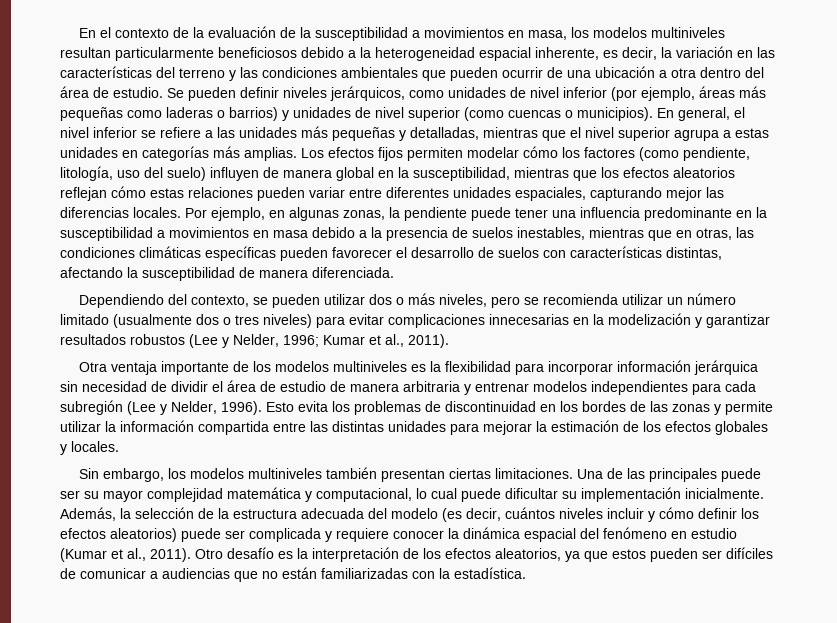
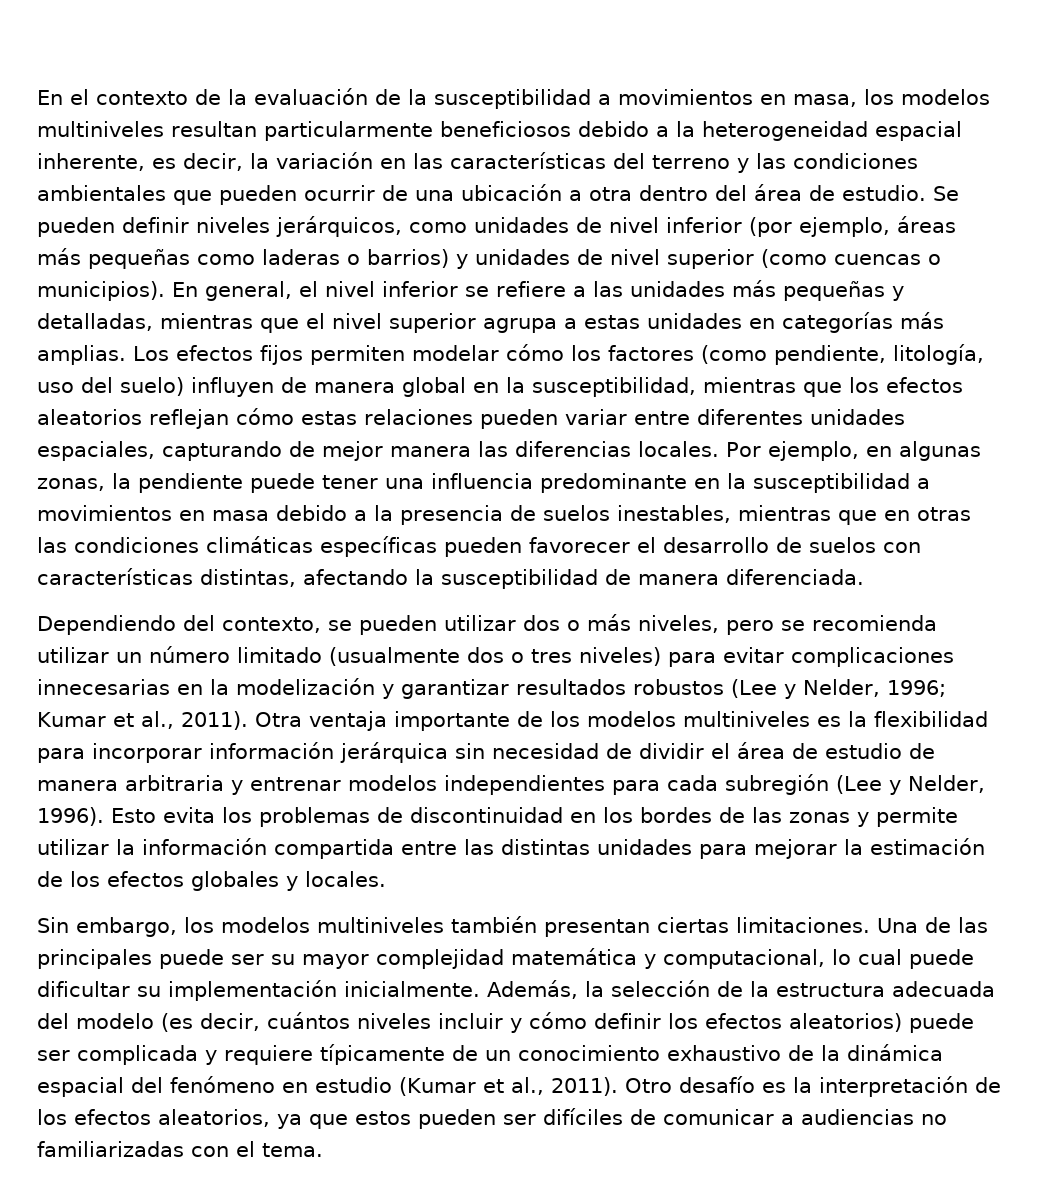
[666,187,702,201] mejor -> [289,441,471,461] de mejor manera
[696,228,732,240] otras, -> [917,507,971,521] otras
(449, 341) // -> (248, 720) none
[393,530,444,539] conocer -> [320,1044,814,1065] típicamente de un conocimiento exhaustivo de
[234,567,526,582] que no están familiarizadas con la estadística. -> [921,1114,947,1125] [37,1141,323,1157] no familiarizadas con el tema.

